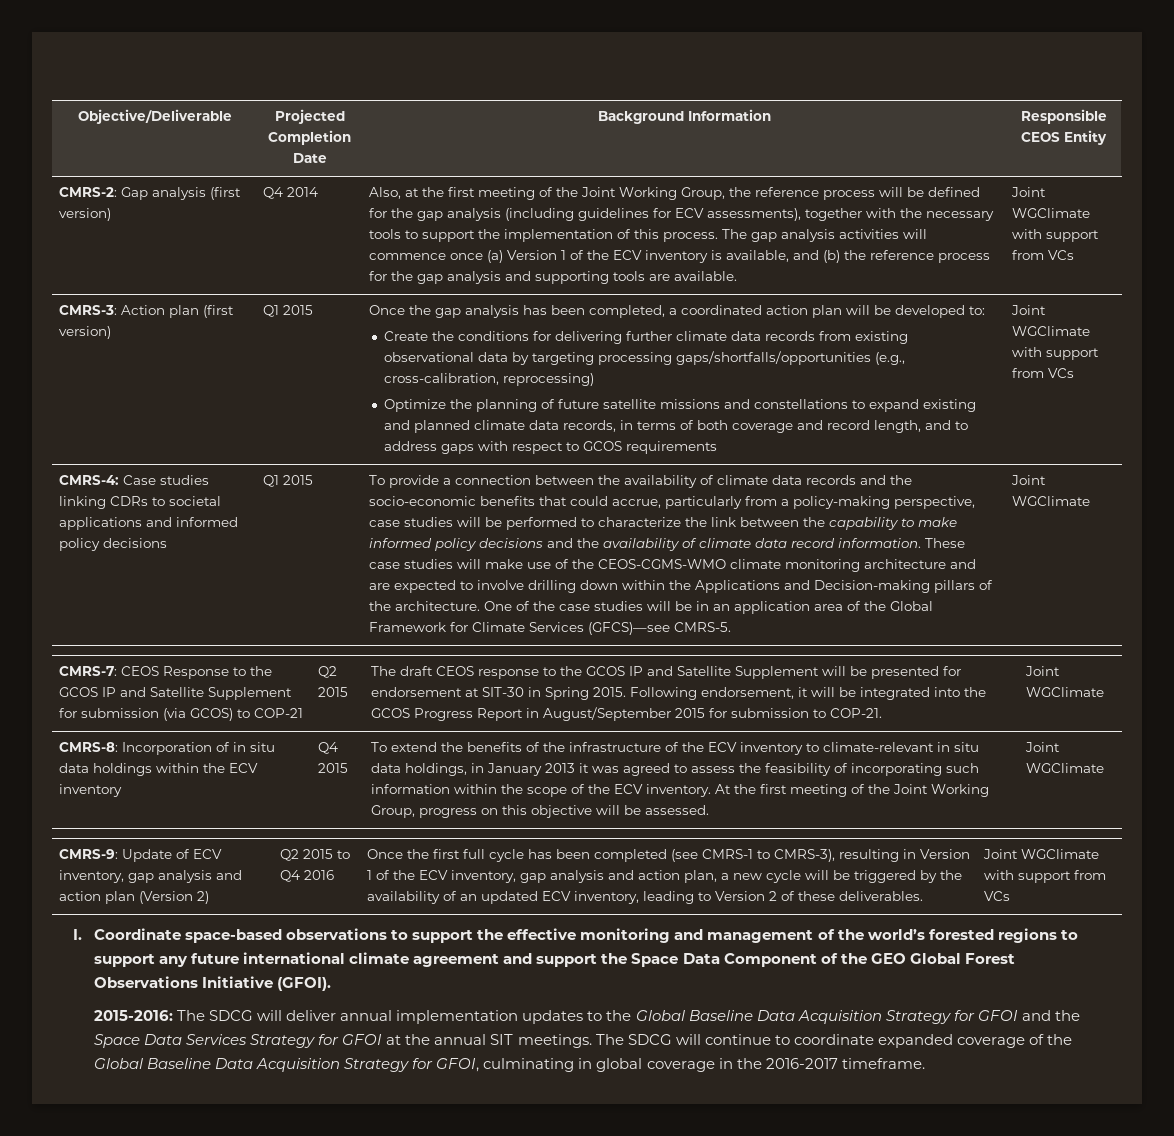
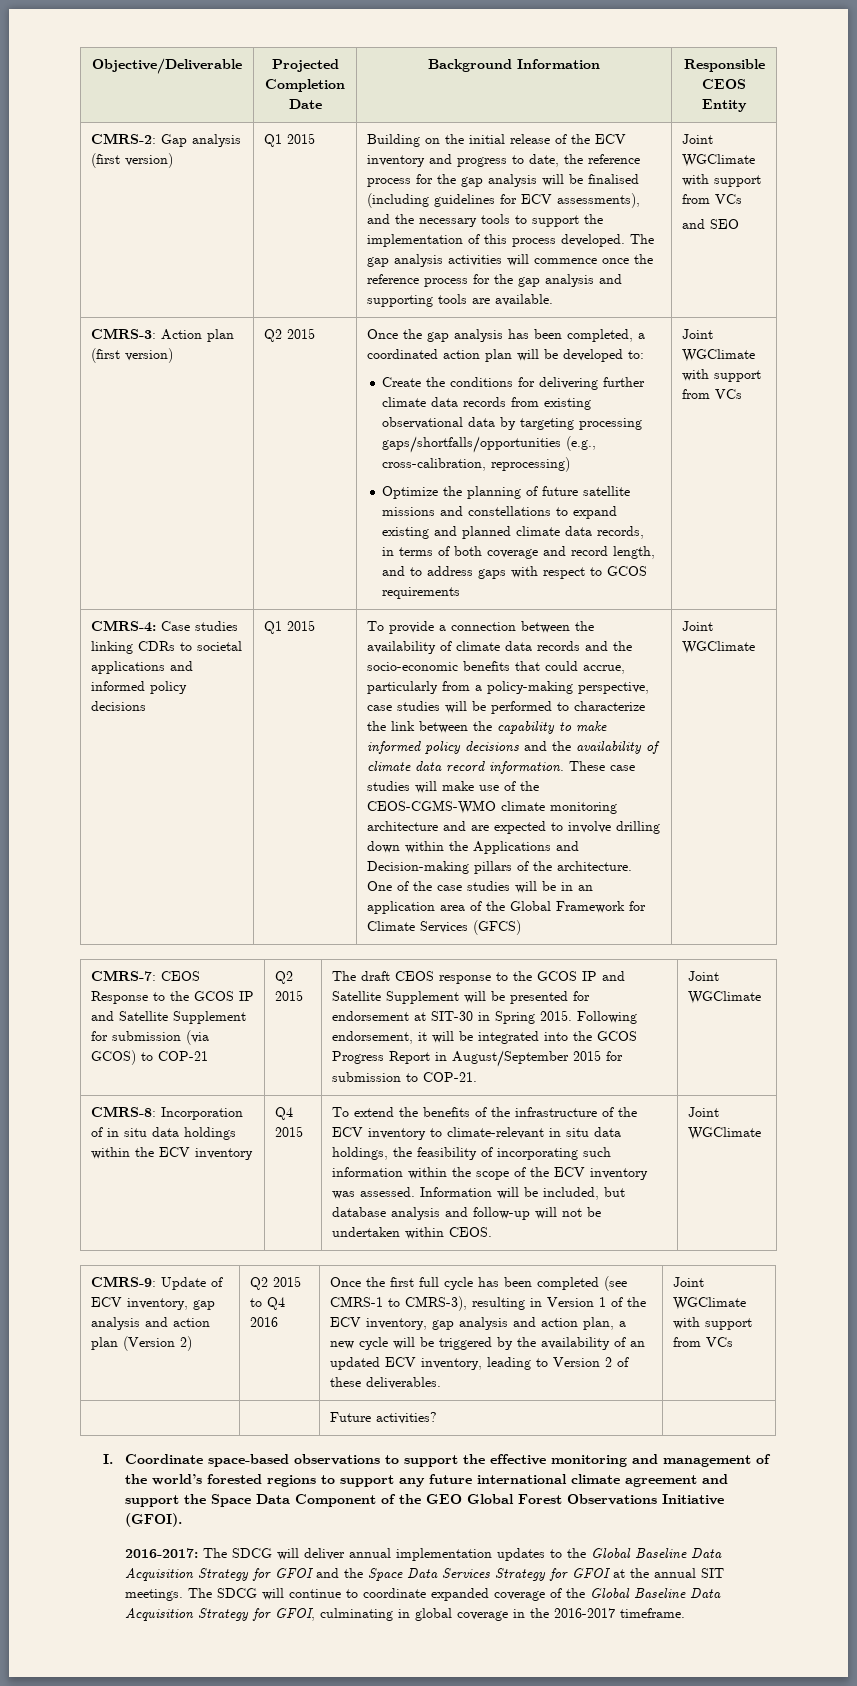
[263,187,319,199] [369,187,981,200] [369,208,502,221] Q4 2014 | Also, at the first meeting of the Joint Working Group, the reference process will be defined for the gap analysis -> [263,133,315,147] [366,134,626,147] [366,154,640,167] [366,174,639,187] Q1 2015 | Building on the initial release of the ECV inventory and progress to date, the reference process for the gap analysis will be finalised
[805,208,897,221] together with -> [366,214,390,224] and
[663,232,719,242] process. -> [511,234,625,247] process developed.
[487,250,841,263] (a) Version 1 of the ECV inventory is available, and (b) -> (629, 261) none
(1075, 255) none -> [681,219,739,229] // and SEO
[263,305,280,317] Q1 -> [263,329,282,342] Q2
[588,622,732,635] (GFCS)—see CMRS-5. -> [472,920,521,935] (GFCS)
[471,763,736,776] in January 2013 it was agreed to assess -> (388, 1153) none
[646,784,990,797] [371,805,710,818] inventory. At the first meeting of the Joint Working Group, progress on this objective will be assessed. -> [589,1168,648,1180] [331,1187,625,1200] [331,1207,601,1220] [331,1227,492,1239] inventory was assessed. Information will be included, but database analysis and follow-up will not be undertaken within CEOS.
(1011, 896) none -> [329,1412,437,1424] // | | Future activities? |
[93,1010,173,1021] 2015-2016: -> [125,1548,199,1558] 2016-2017:

